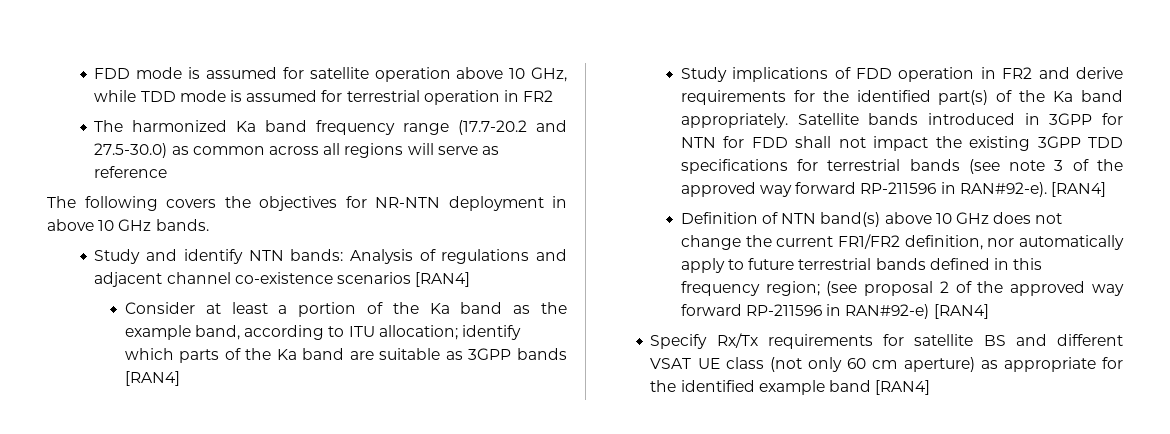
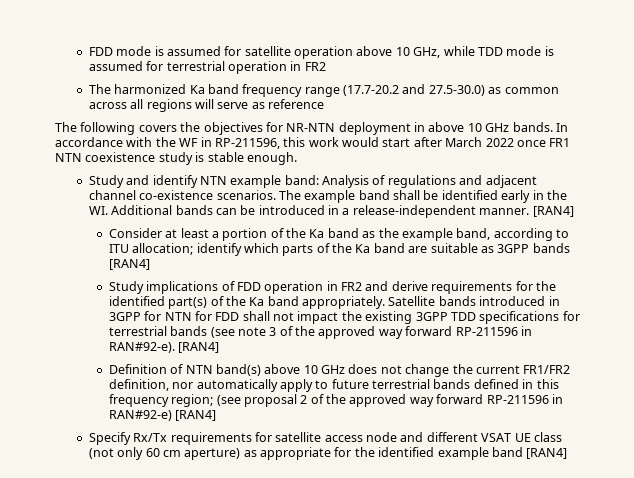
(209, 225) none -> [555,123,568,132] [55,137,571,149] [55,152,297,165] In accordance with the WF in RP-211596, this work would start after March 2022 once FR1 NTN coexistence study is stable enough.
[290,249,344,261] bands: -> [230,175,319,188] example band:
[337,272,412,284] scenarios -> [216,190,567,203] [88,205,530,218] scenarios. The example band shall be identified early in the WI. Additional bands can be introduced in a release-independent manner.
[983,335,1006,346] BS -> [324,432,397,442] access node

